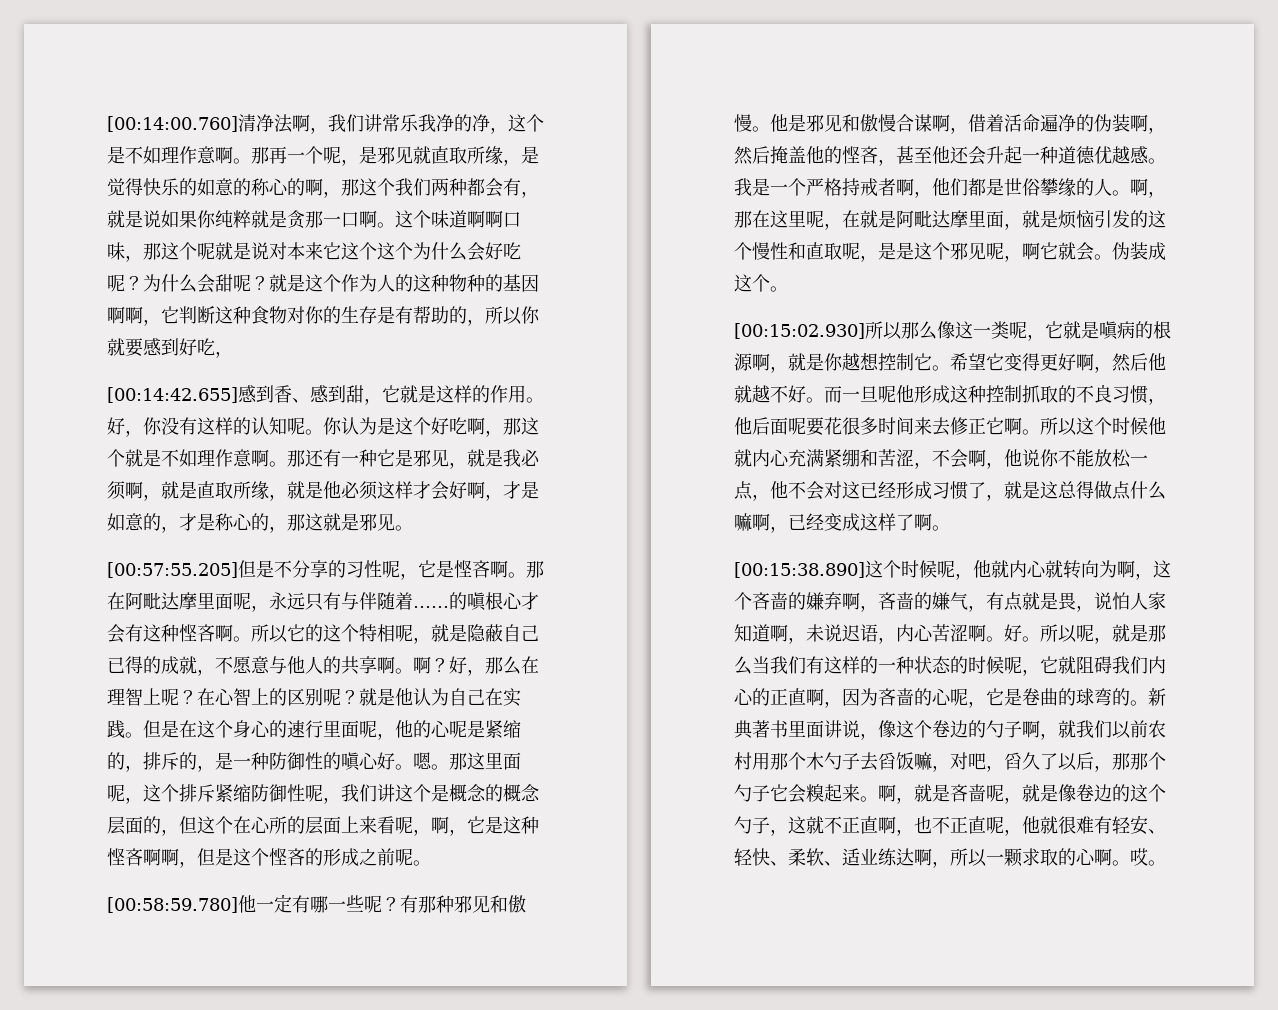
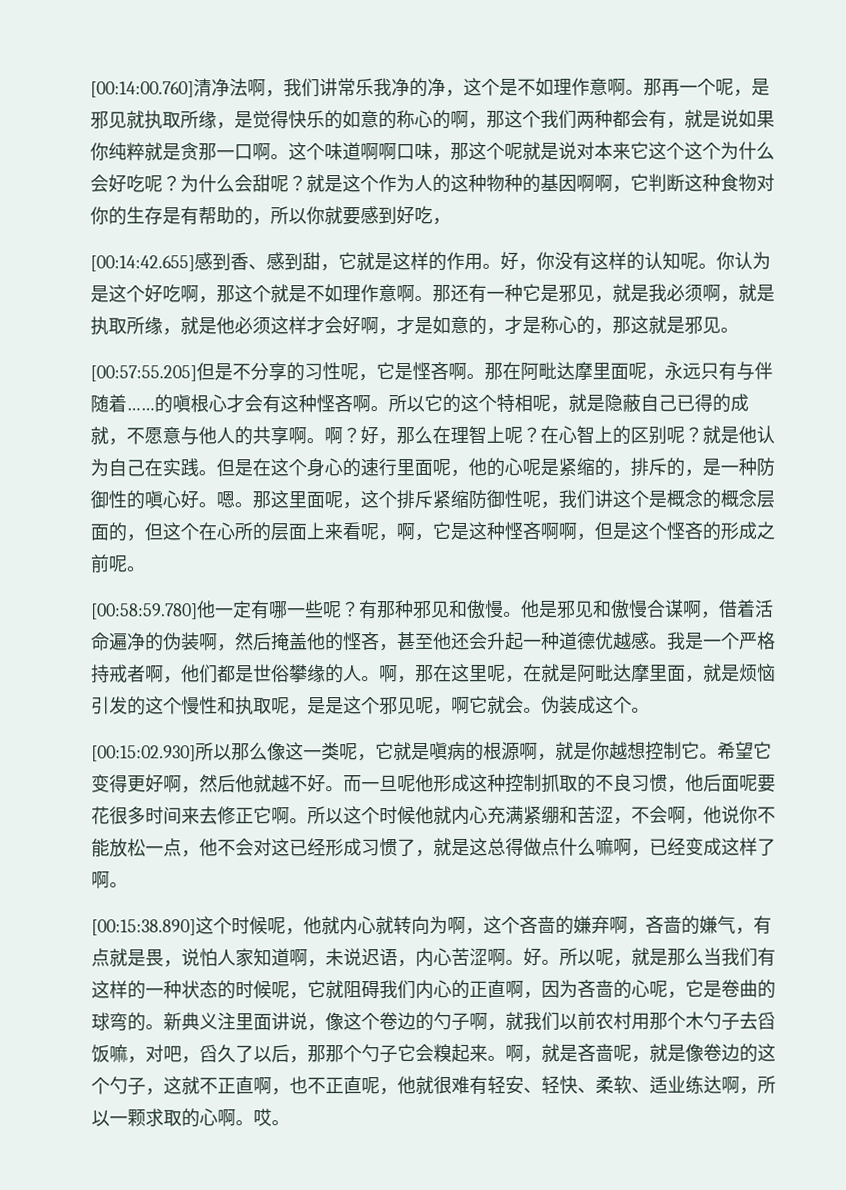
[431,146,449,164] 直 -> [144,110,163,130] 执
[197,481,215,499] 直 -> [90,316,109,336] 执
[806,242,824,260] 直 -> [235,696,254,716] 执
[752,720,788,738] 著书 -> [199,1012,236,1031] 义注

